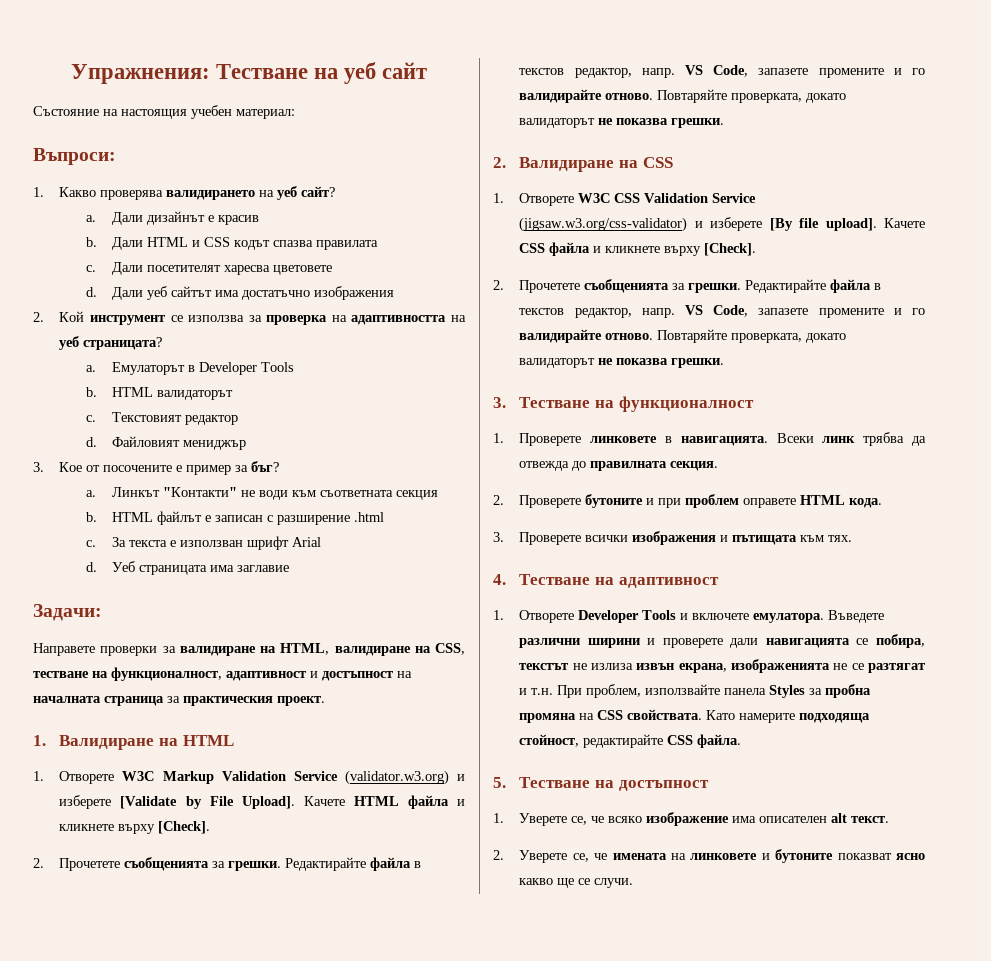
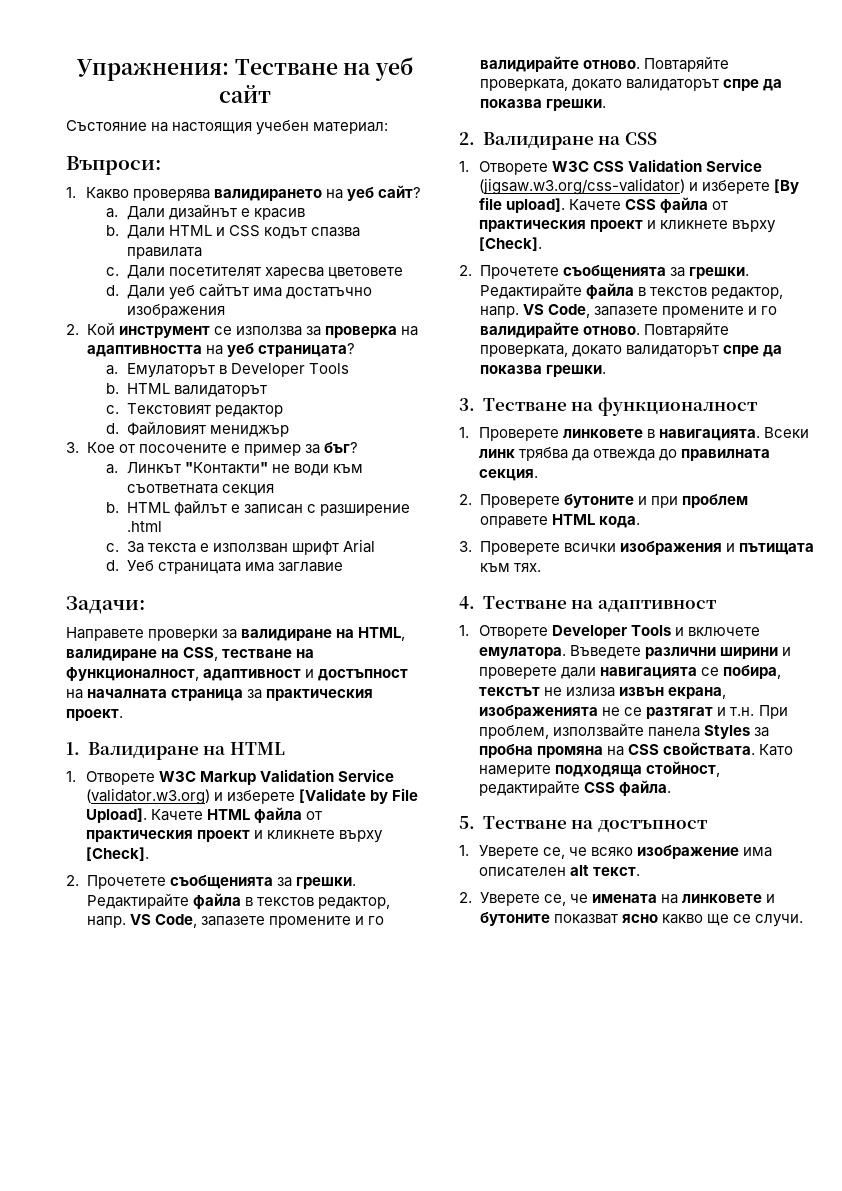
(449, 802) none -> [306,811,323,820] [86,830,251,842] от практическия проект
[598,118,614,125] не -> [722,79,782,91] спре да
(591, 249) none -> [712,201,729,210] [479,220,644,232] от практическия проект
[598,358,614,365] не -> [722,345,782,357] спре да

